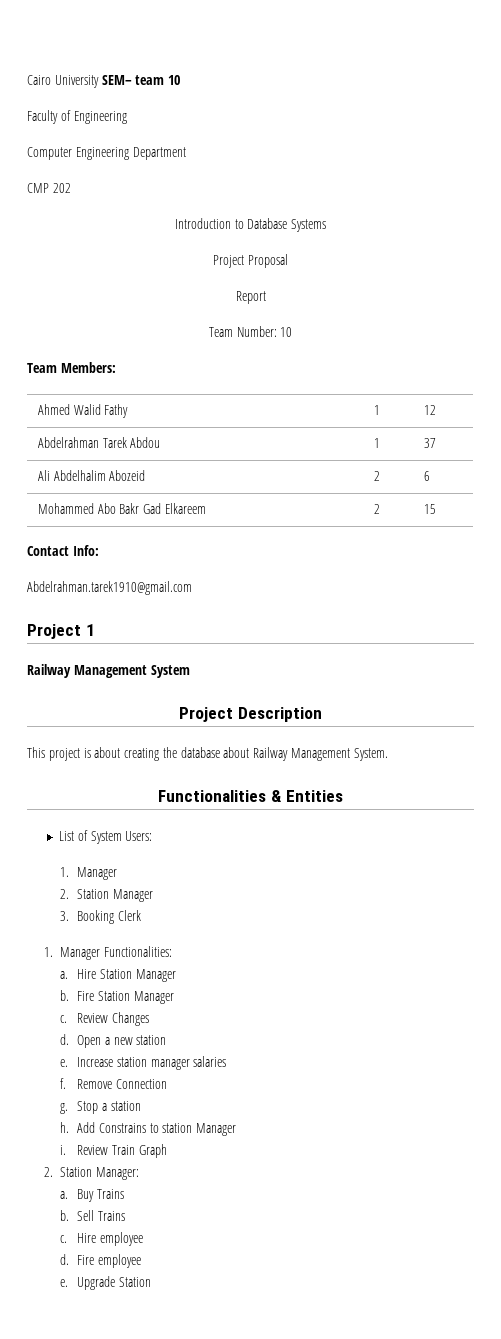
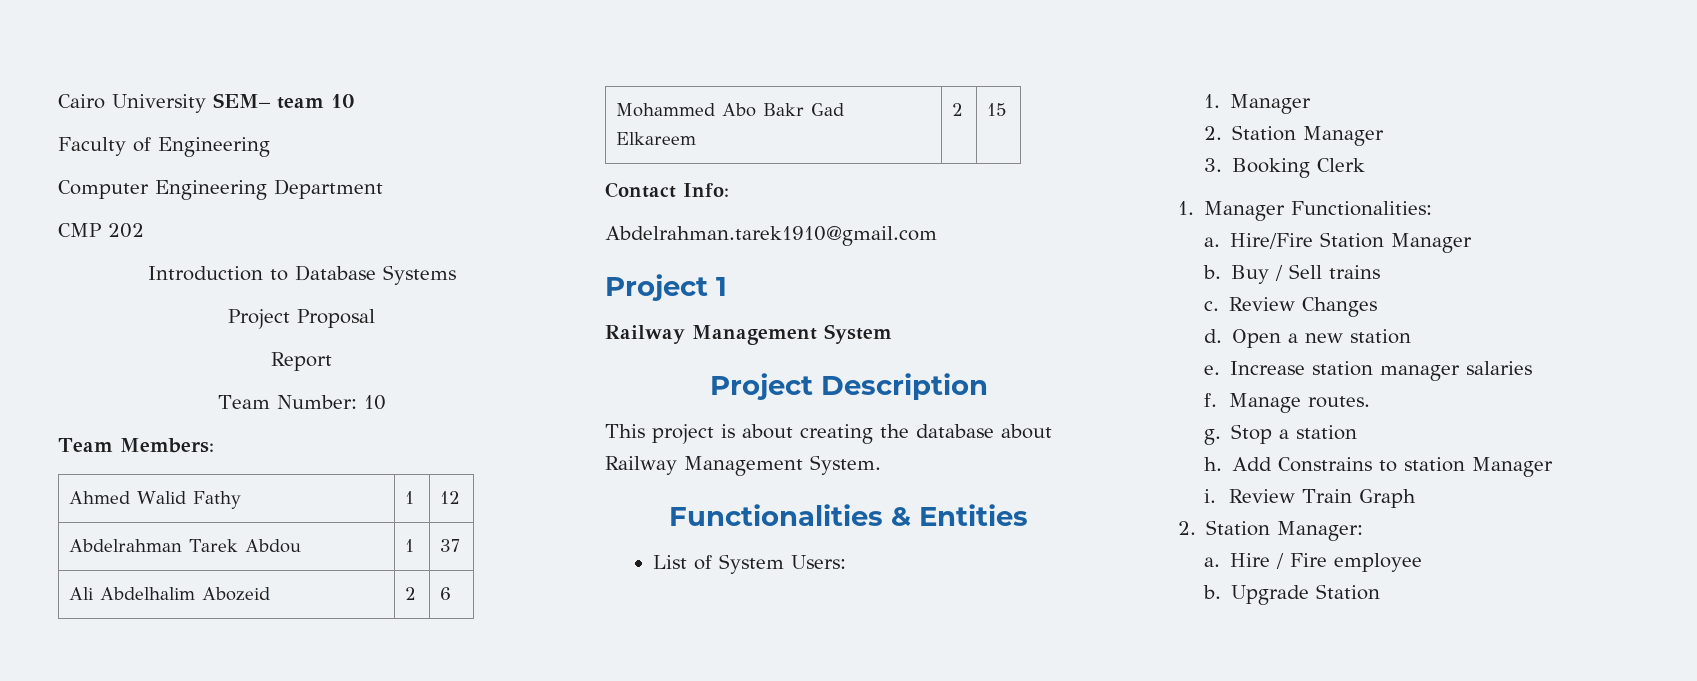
[77,969,97,979] Hire -> [1229,233,1313,249] Hire/Fire
[77,991,174,1004] Fire Station Manager -> [1230,264,1380,284] Buy / Sell trains
[77,1079,167,1089] Remove Connection -> [1229,393,1371,413] Manage routes.
[77,1189,124,1202] [60,1210,125,1221] [60,1232,143,1246] [60,1254,70,1265] Buy Trains // b. Sell Trains // c. Hire employee // d. -> [1229,553,1284,569] Hire /
[60,1279,69,1287] e. -> [1202,585,1221,599] b.

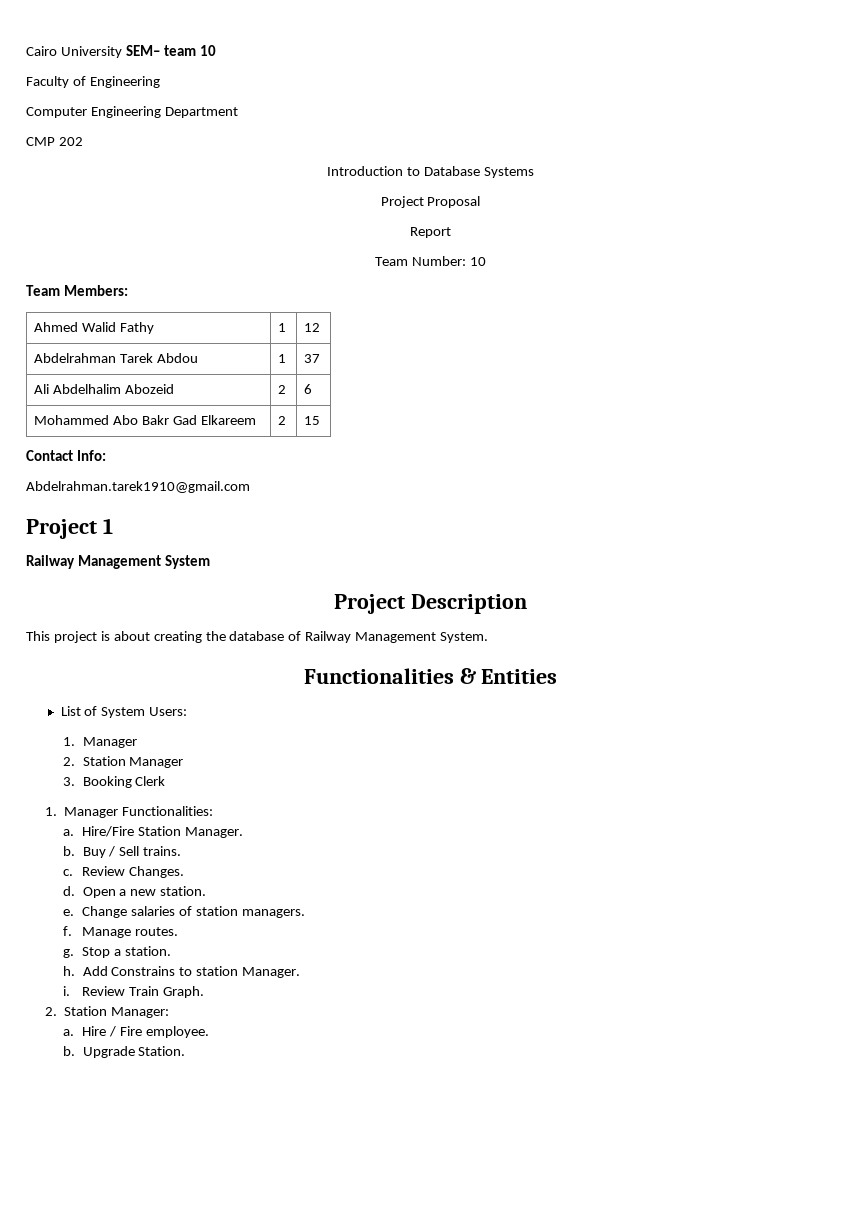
[1001,424,1052,439] about -> [288,631,302,641] of
[1390,233,1472,253] Manager -> [184,827,243,838] Manager.
[1328,265,1380,279] trains -> [143,846,182,856] trains.
[1302,297,1378,317] Changes -> [128,866,184,878] Changes.
[1349,329,1411,344] station -> [160,886,207,896] station.
[1229,361,1532,381] Increase station manager salaries -> [81,906,305,918] Change salaries of station managers.
[1295,425,1357,440] station -> [124,946,171,956] station.
[1471,457,1553,477] Manager -> [242,967,301,978] Manager.
[1359,489,1417,508] Graph -> [162,986,204,998] Graph.
[1333,553,1422,572] employee -> [145,1026,209,1038] employee.
[1315,584,1380,600] Station -> [138,1046,186,1056] Station.

